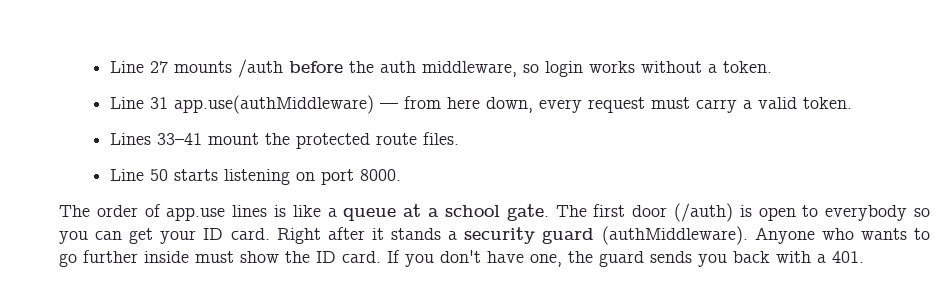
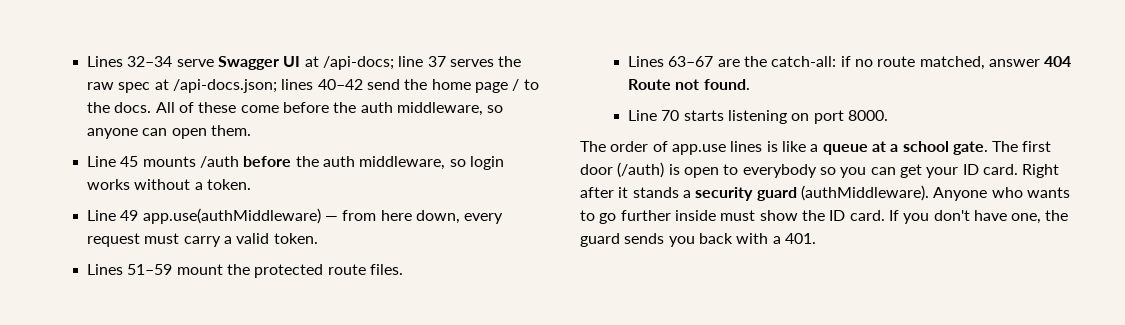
[109,61,168,73] Line 27 -> [87,56,522,70] [87,79,539,93] [87,102,504,116] [87,125,252,139] [87,156,139,167] Lines 32–34 serve Swagger UI at /api-docs; line 37 serves the raw spec at /api-docs.json; lines 40–42 send the home page / to the docs. All of these come before the auth middleware, so anyone can open them. // Line 45
[149,97,168,109] 31 -> [120,210,139,221] 49
[156,133,202,145] 33–41 -> [127,264,173,275] 51–59
[109,169,168,181] // Line 50 -> [628,56,1072,70] [628,79,750,90] [628,110,680,121] // Lines 63–67 are the catch-all: if no route matched, answer 404 Route not found. // Line 70

